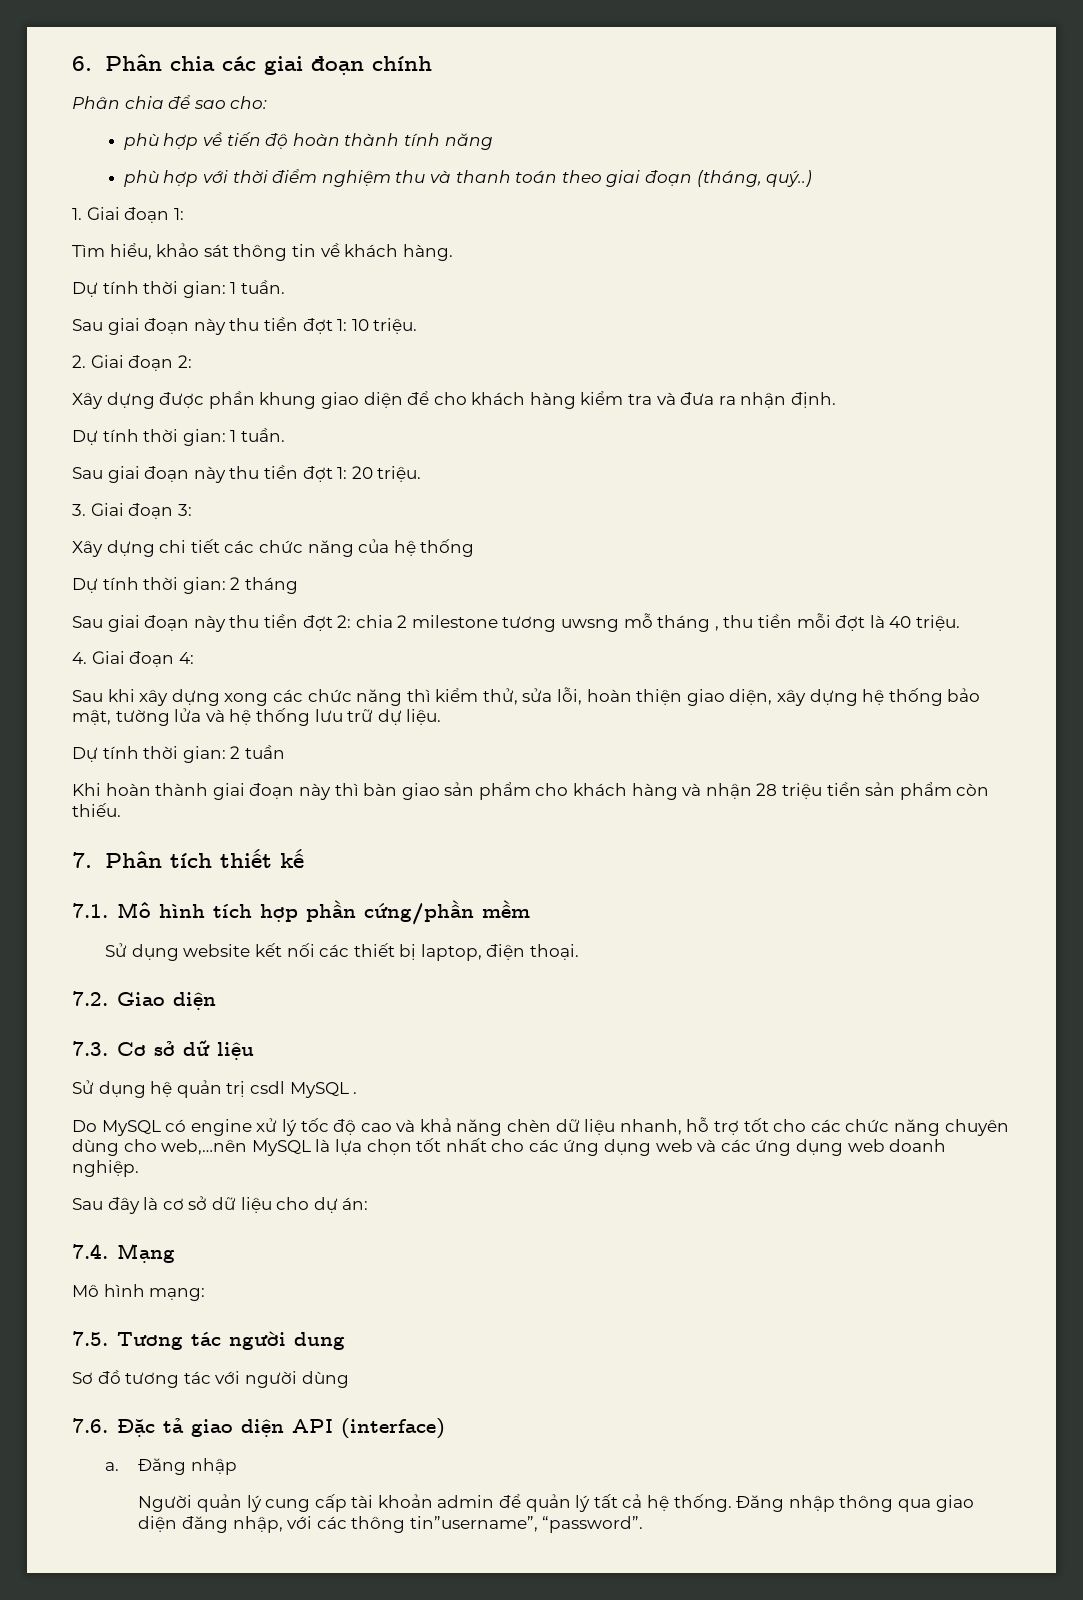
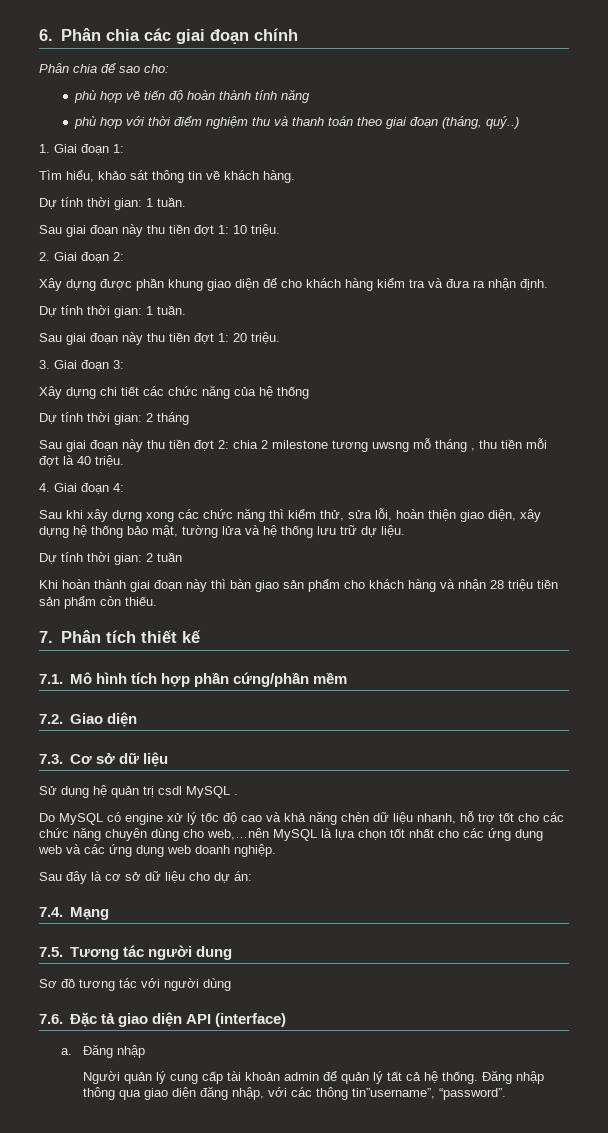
[105,943,580,961] // Sử dụng website kết nối các thiết bị laptop, điện thoại. -> (347, 678) none
[72,1284,206,1301] // Mô hình mạng: -> (109, 913) none

